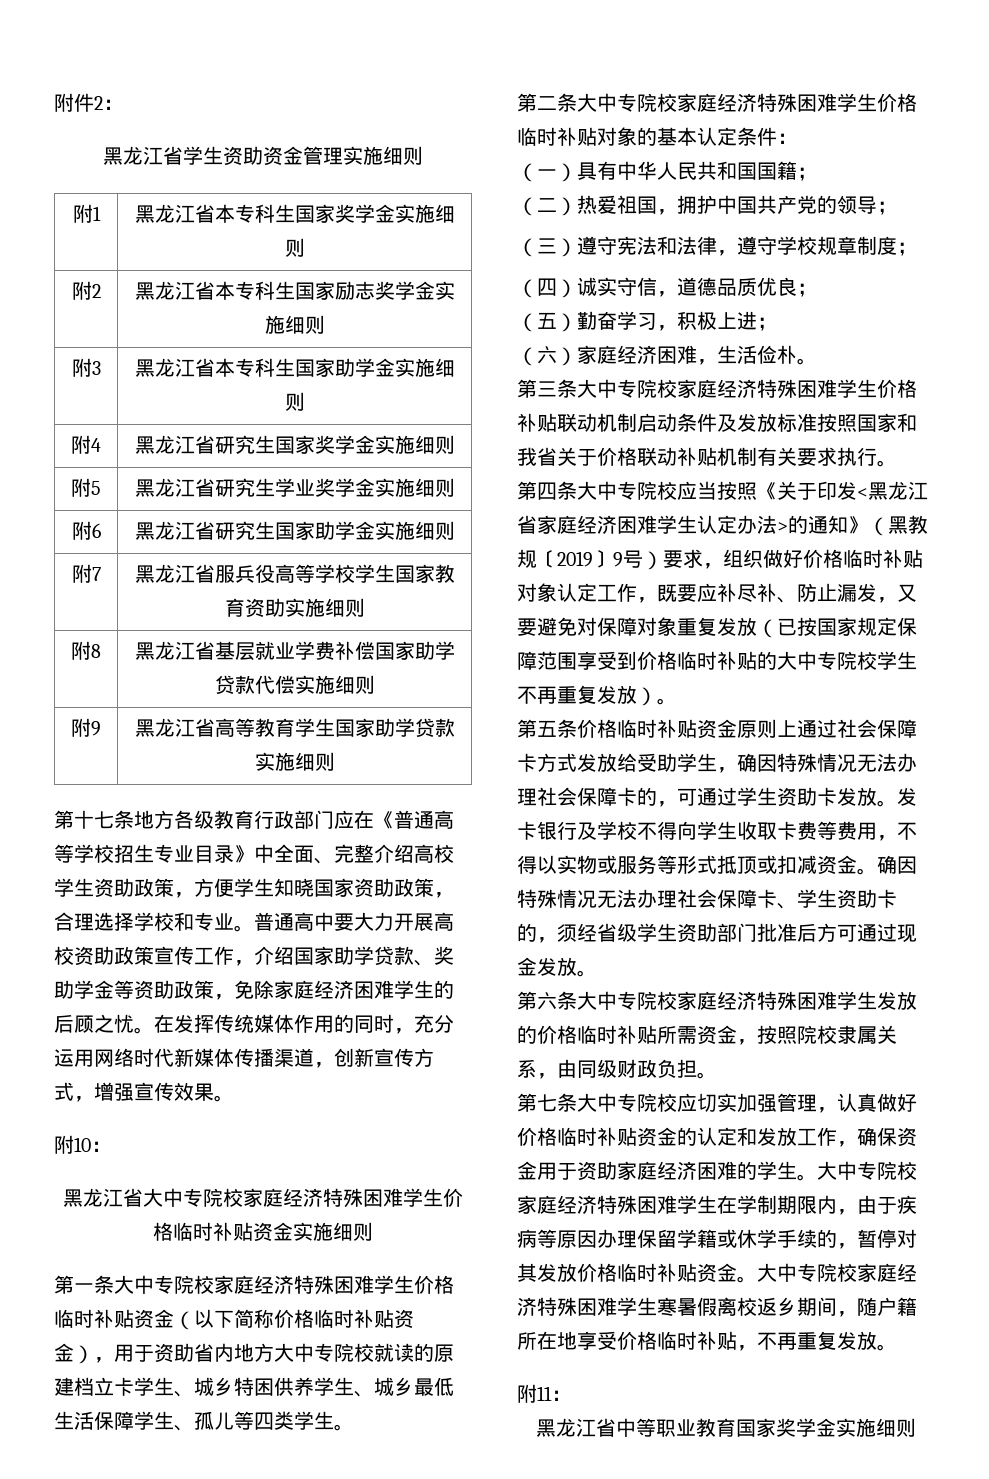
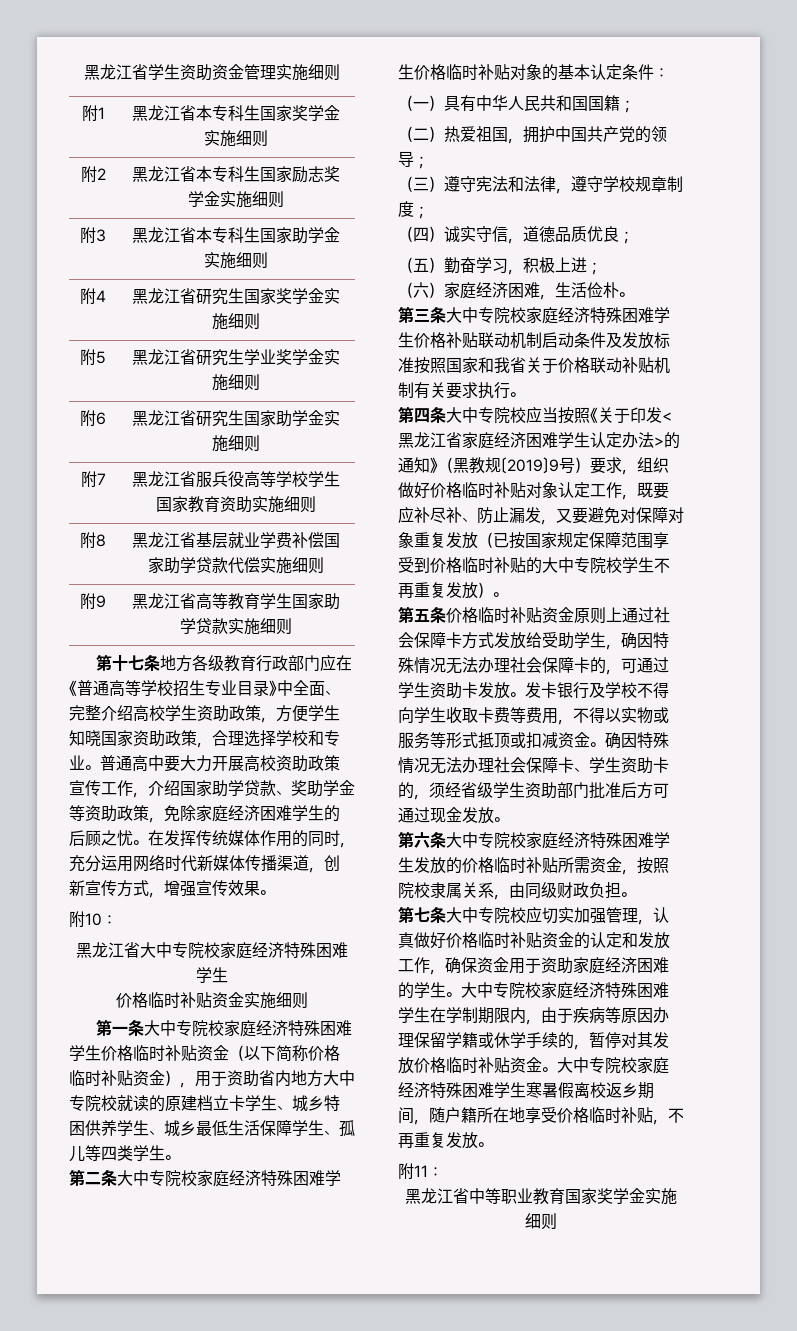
[54,93,123,112] 附件2： // -> (84, 72) none
(443, 1197) none -> (228, 975) //

